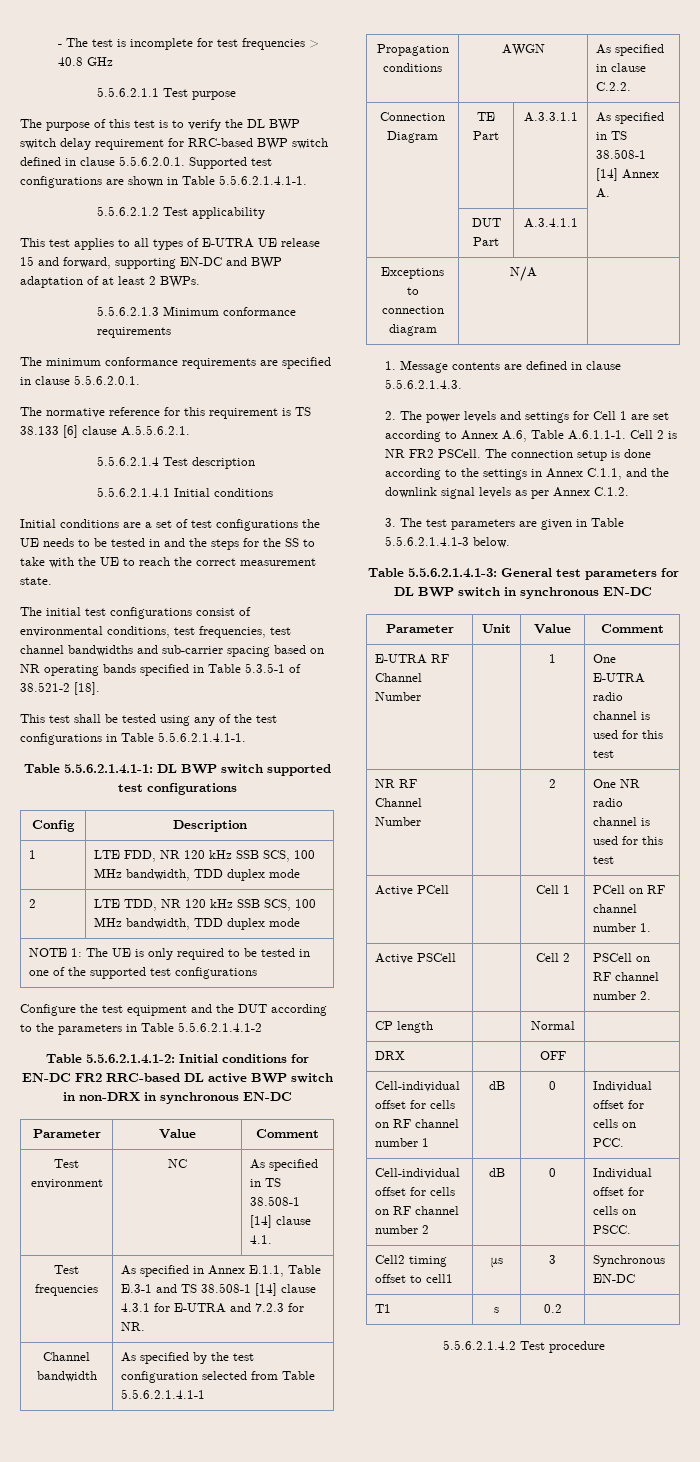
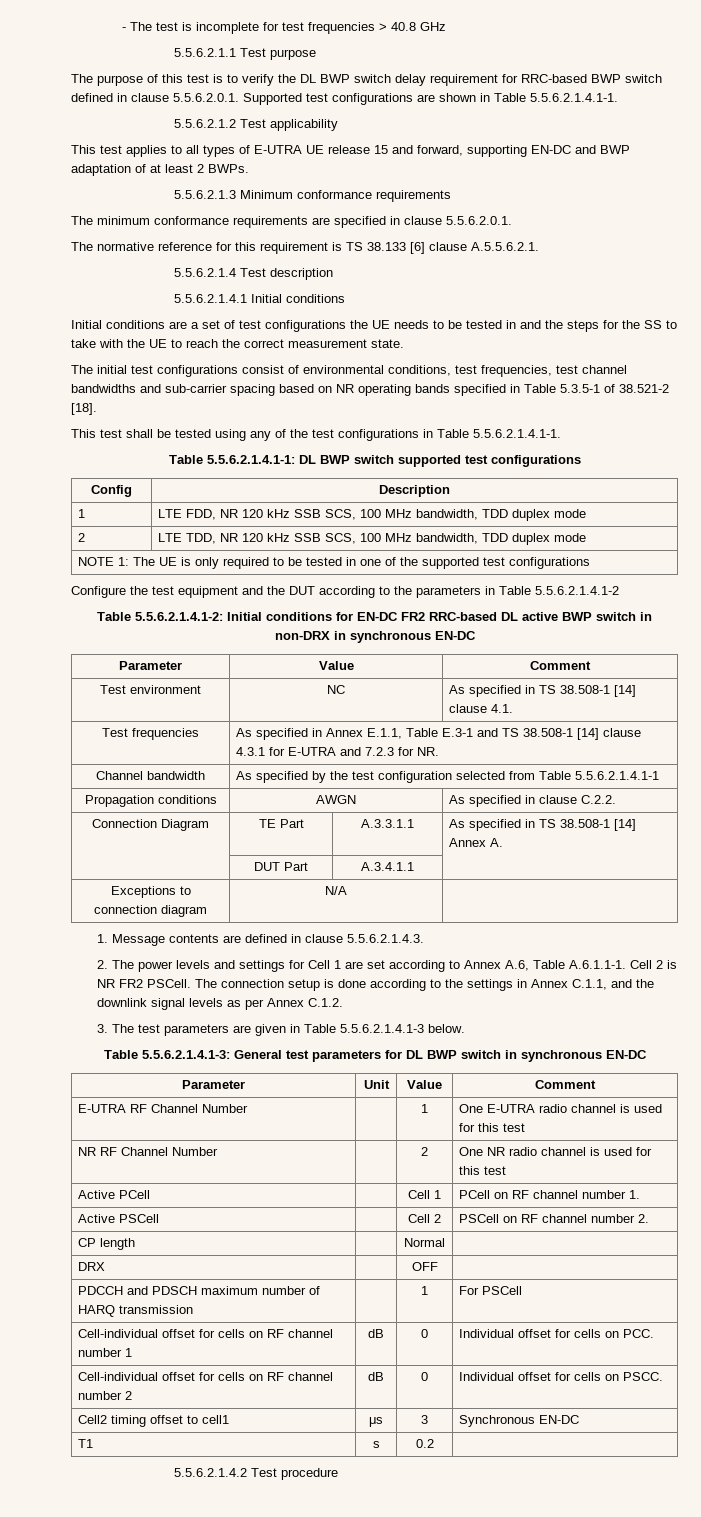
(566, 1055) none -> [78,1286,321,1295] [78,1305,194,1317] [421,1286,428,1295] [459,1286,523,1295] // PDCCH and PDSCH maximum number of HARQ transmission | | 1 | For PSCell

